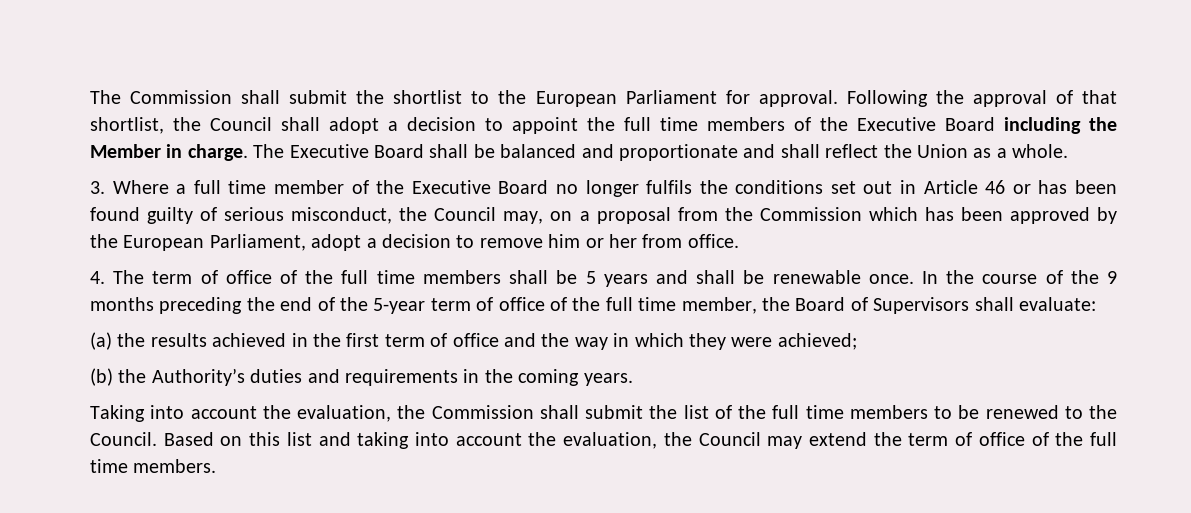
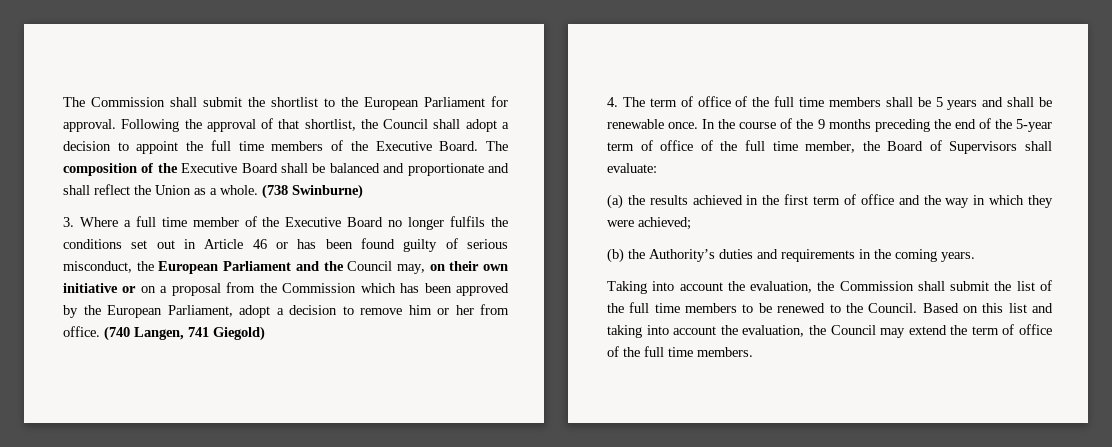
[945,117,1117,134] [90,144,285,161] Board including the Member in charge. The -> [439,141,509,151] [63,163,178,176] Board. The composition of the
(1069, 151) none -> [262,184,363,199] (738 Swinburne)
[434,207,544,224] Council may, -> [158,261,508,274] [63,283,137,293] European Parliament and the Council may, on their own initiative or
(739, 241) none -> [104,326,265,341] (740 Langen, 741 Giegold)

